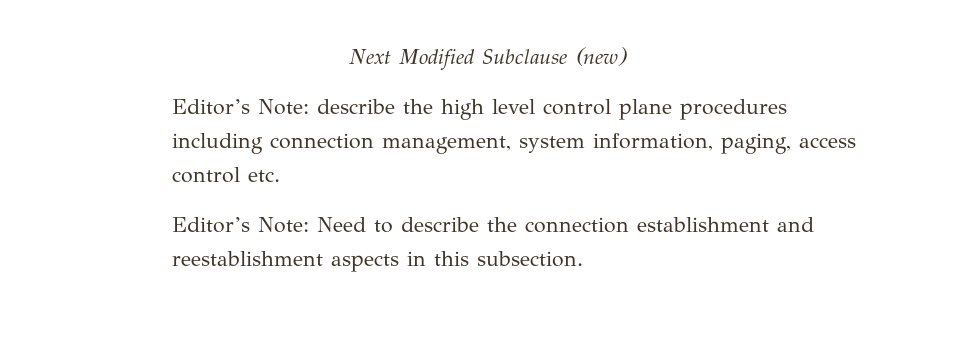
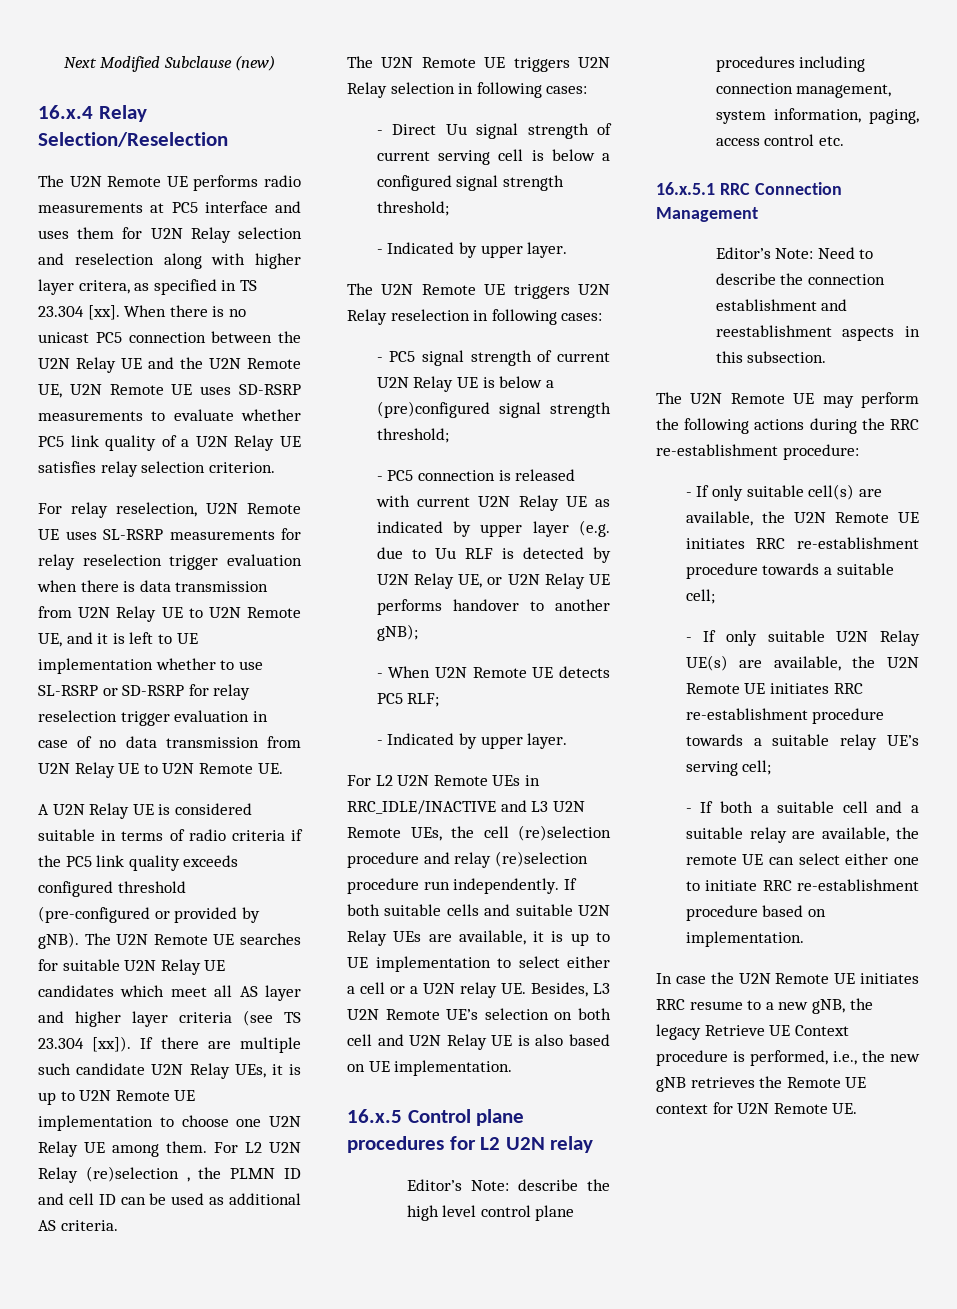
(627, 56) none -> [38,105,147,122] [38,132,228,147] [38,175,301,191] [38,201,301,213] [38,227,302,243] [38,253,301,269] [38,279,257,295] [38,305,246,320] [38,331,301,343] [38,357,301,373] [38,384,301,398] [38,409,301,421] [38,435,301,451] [38,461,275,477] [38,502,301,518] [38,528,301,540] [38,554,302,570] [37,580,269,592] [38,606,301,622] [38,632,198,647] [38,658,263,674] [38,684,251,700] [38,710,268,726] [38,736,301,748] [38,762,283,778] [38,803,252,819] [38,829,303,841] [38,855,239,871] [38,881,186,897] [38,906,260,923] [38,932,301,949] [38,959,226,975] [38,985,301,1001] [38,1010,301,1027] [38,1036,301,1053] [38,1063,301,1079] [38,1090,196,1105] [38,1115,301,1131] [38,1141,301,1157] [38,1166,302,1183] [38,1193,301,1205] [38,1220,118,1231] [347,56,610,72] [347,82,588,98] [376,123,612,139] [376,149,610,165] [376,175,564,191] [376,201,449,216] [376,242,568,258] [347,283,610,299] [347,309,603,325] [376,350,610,366] [376,376,554,392] [376,401,611,418] [376,428,449,443] [376,469,576,481] [375,495,610,511] [376,520,610,537] [376,547,611,563] [376,573,610,589] [376,599,610,615] [376,624,418,641] [376,666,610,678] [376,693,440,707] [376,733,568,749] [347,775,540,786] [347,800,585,815] [347,825,611,841] [347,851,588,868] [347,878,577,894] [347,904,610,916] [347,930,610,946] [347,956,610,972] [347,982,610,998] [347,1008,611,1020] [347,1034,610,1050] [347,1060,513,1076] [347,1109,525,1126] [347,1136,594,1153] // 16.x.4 Relay Selection/Reselection // The U2N Remote UE performs radio measurements at PC5 interface and uses them for U2N Relay selection and reselection along with higher layer critera, as specified in TS 23.304 [xx]. When there is no unicast PC5 connection between the U2N Relay UE and the U2N Remote UE, U2N Remote UE uses SD-RSRP measurements to evaluate whether PC5 link quality of a U2N Relay UE satisfies relay selection criterion. // For relay reselection, U2N Remote UE uses SL-RSRP measurements for relay reselection trigger evaluation when there is data transmission from U2N Relay UE to U2N Remote UE, and it is left to UE implementation whether to use SL-RSRP or SD-RSRP for relay reselection trigger evaluation in case of no data transmission from U2N Relay UE to U2N Remote UE. // A U2N Relay UE is considered suitable in terms of radio criteria if the PC5 link quality exceeds configured threshold (pre-configured or provided by gNB). The U2N Remote UE searches for suitable U2N Relay UE candidates which meet all AS layer and higher layer criteria (see TS 23.304 [xx]). If there are multiple such candidate U2N Relay UEs, it is up to U2N Remote UE implementation to choose one U2N Relay UE among them. For L2 U2N Relay (re)selection , the PLMN ID and cell ID can be used as additional AS criteria. // The U2N Remote UE triggers U2N Relay selection in following cases: // - Direct Uu signal strength of current serving cell is below a configured signal strength threshold; // - Indicated by upper layer. // The U2N Remote UE triggers U2N Relay reselection in following cases: // - PC5 signal strength of current U2N Relay UE is below a (pre)configured signal strength threshold; // - PC5 connection is released with current U2N Relay UE as indicated by upper layer (e.g. due to Uu RLF is detected by U2N Relay UE, or U2N Relay UE performs handover to another gNB); // - When U2N Remote UE detects PC5 RLF; // - Indicated by upper layer. // For L2 U2N Remote UEs in RRC_IDLE/INACTIVE and L3 U2N Remote UEs, the cell (re)selection procedure and relay (re)selection procedure run independently. If both suitable cells and suitable U2N Relay UEs are available, it is up to UE implementation to select either a cell or a U2N relay UE. Besides, L3 U2N Remote UE’s selection on both cell and U2N Relay UE is also based on UE implementation. // 16.x.5 Control plane procedures for L2 U2N relay
(280, 176) none -> [656,182,842,195] [656,207,758,222] // 16.x.5.1 RRC Connection Management
(583, 259) none -> [656,392,919,408] [656,418,919,434] [656,444,859,460] [685,484,882,501] [685,511,919,526] [685,537,919,549] [685,563,894,579] [685,589,715,604] [685,630,920,646] [685,655,919,671] [685,683,863,694] [685,708,885,724] [685,734,919,750] [685,760,772,776] [685,801,919,813] [685,827,919,843] [685,853,919,865] [685,879,919,891] [685,905,826,921] [685,931,804,947] [656,972,919,984] [656,998,873,1014] [656,1024,849,1040] [656,1050,920,1066] [656,1076,867,1092] [656,1102,858,1114] // The U2N Remote UE may perform the following actions during the RRC re-establishment procedure: // - If only suitable cell(s) are available, the U2N Remote UE initiates RRC re-establishment procedure towards a suitable cell; // - If only suitable U2N Relay UE(s) are available, the U2N Remote UE initiates RRC re-establishment procedure towards a suitable relay UE’s serving cell; // - If both a suitable cell and a suitable relay are available, the remote UE can select either one to initiate RRC re-establishment procedure based on implementation. // In case the U2N Remote UE initiates RRC resume to a new gNB, the legacy Retrieve UE Context procedure is performed, i.e., the new gNB retrieves the Remote UE context for U2N Remote UE.

